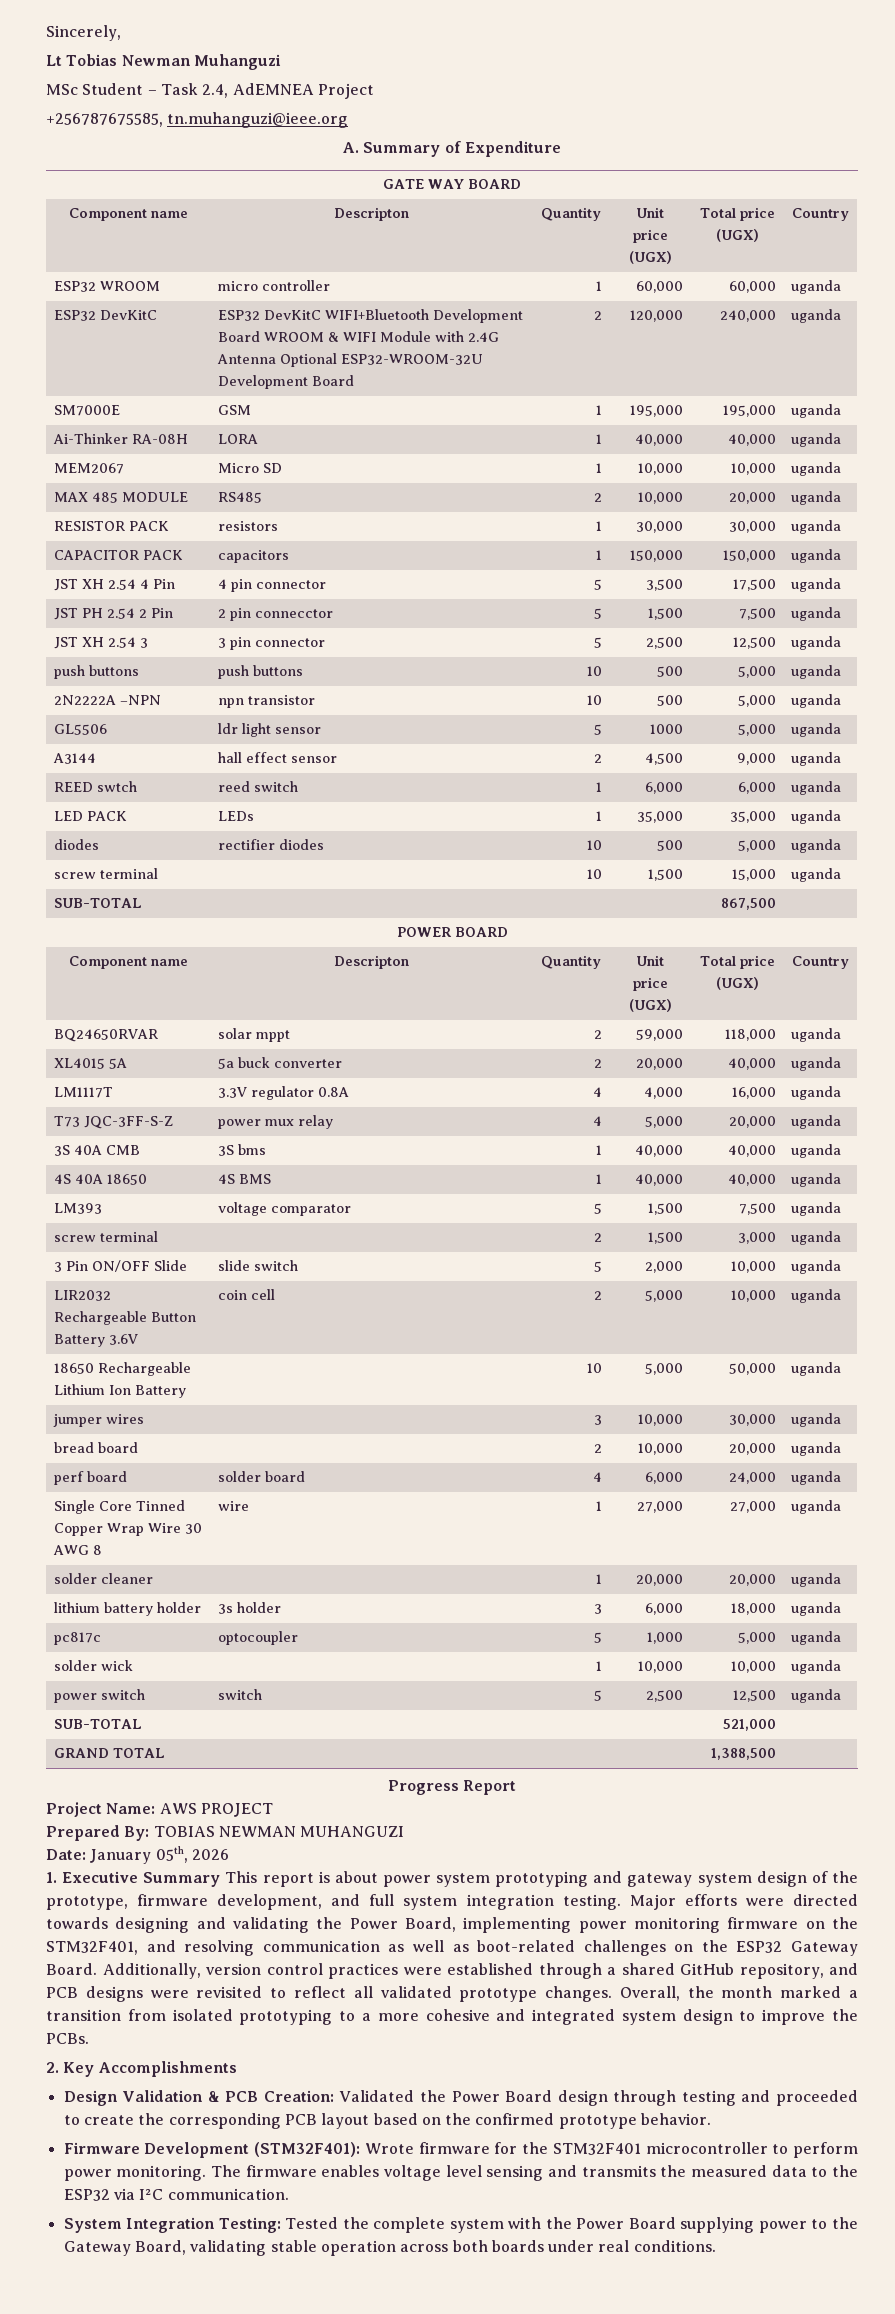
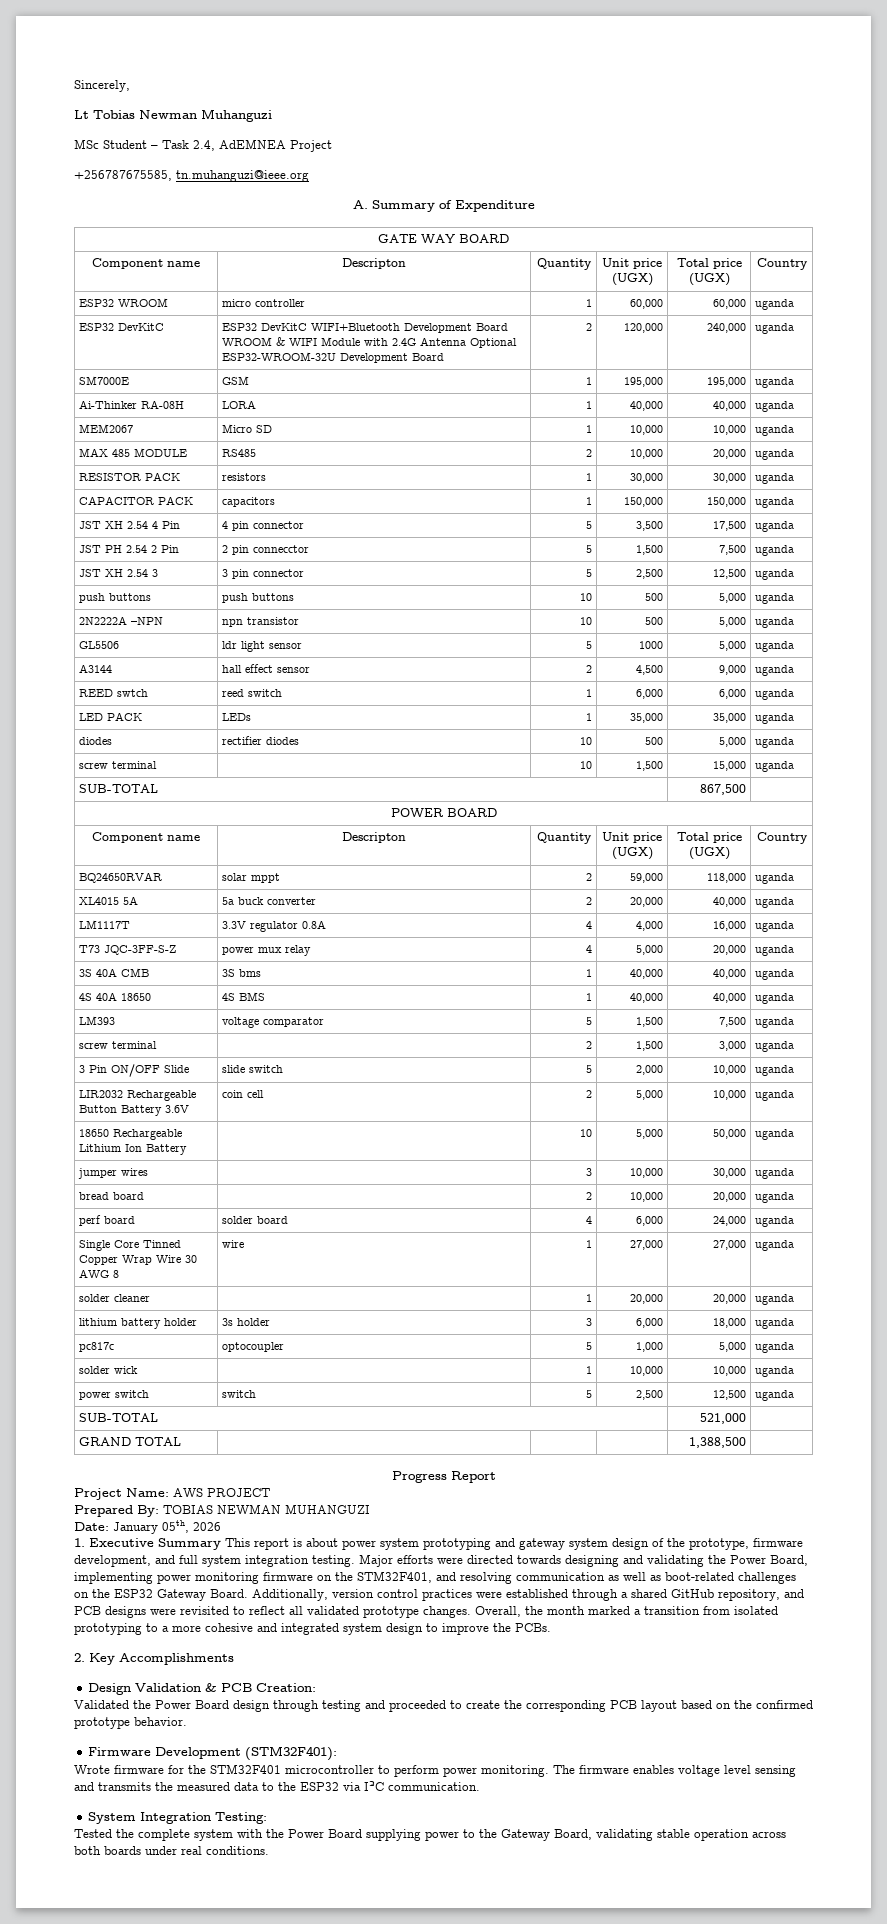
(334, 2096) none -> (317, 1687) //
(361, 2149) none -> (338, 1753) //
(281, 2225) none -> (268, 1818) //

